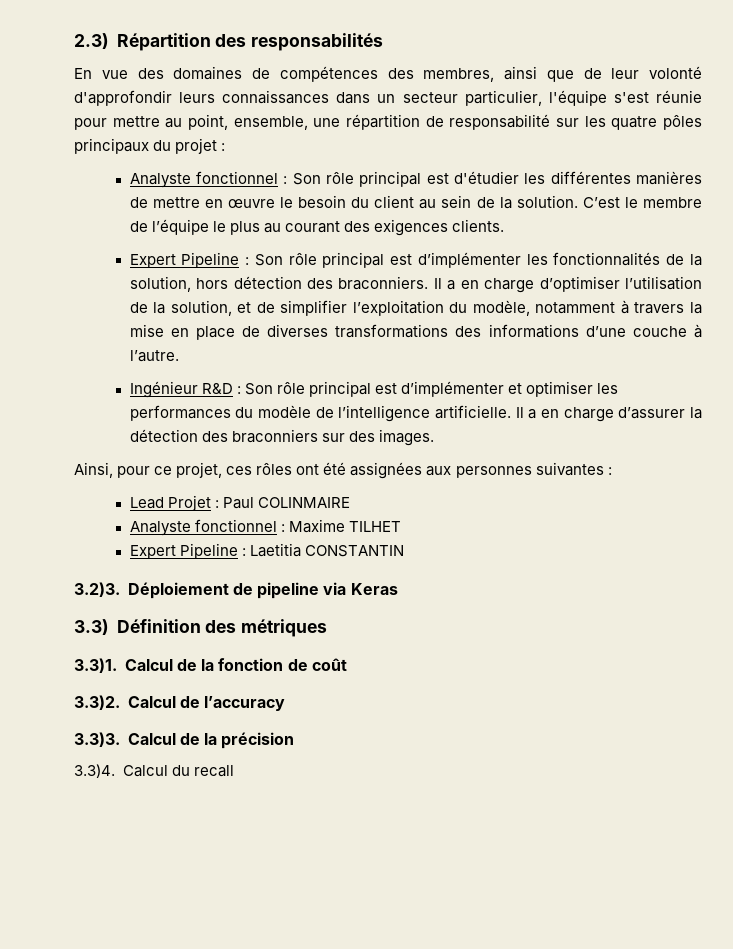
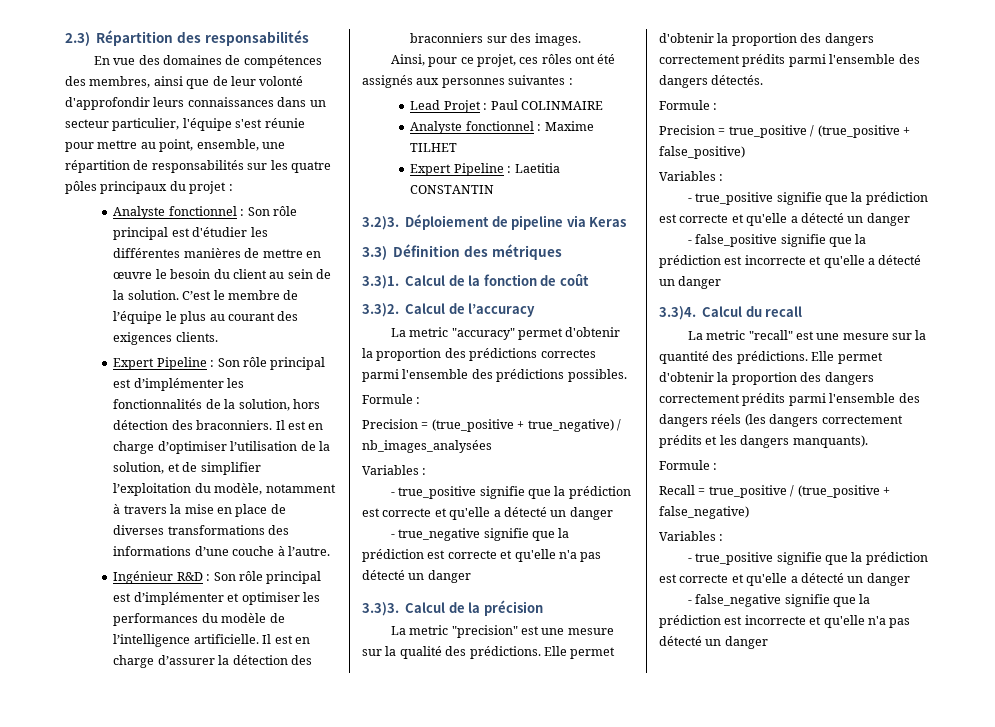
[449,114,551,130] responsabilité -> [151,160,244,173] responsabilités
[447,280,456,290] a -> [287,421,306,430] est
[528,409,537,419] a -> [274,635,293,644] est
[350,462,423,479] assignées -> [362,75,413,88] assignés
(286, 703) none -> [390,327,621,340] [362,348,596,361] [362,369,627,382] [362,394,421,404] [362,419,621,432] [362,440,492,453] [362,465,427,475] [390,486,631,499] [362,507,613,520] [390,528,570,541] [362,549,602,562] [362,570,471,583] // La metric "accuracy" permet d'obtenir la proportion des prédictions correctes parmi l'ensemble des prédictions possibles. // Formule : // Precision = (true_positive + true_negative) / nb_images_analysées // Variables : // - true_positive signifie que la prédiction est correcte et qu'elle a détecté un danger // - true_negative signifie que la prédiction est correcte et qu'elle n'a pas détecté un danger
[74,764,234,778] 3.3)4. Calcul du recall -> [390,625,614,638] [362,646,616,659] [659,33,874,46] [659,54,920,67] [659,75,764,88] [659,100,718,110] [659,125,910,138] [659,146,745,159] [659,171,724,181] [687,192,928,205] [659,213,910,226] [687,234,867,247] [659,255,922,268] [659,276,722,289] [659,306,803,320] [687,330,927,340] [659,351,883,364] [659,372,874,385] [659,393,920,406] [659,414,903,427] [659,435,868,448] [659,460,718,470] [659,485,890,498] [659,506,749,519] [659,531,724,541] [687,552,928,565] [659,573,910,586] [687,594,871,607] [659,615,911,628] [659,636,768,649] La metric "precision" est une mesure sur la qualité des prédictions. Elle permet d'obtenir la proportion des dangers correctement prédits parmi l'ensemble des dangers détectés. // Formule : // Precision = true_positive / (true_positive + false_positive) // Variables : // - true_positive signifie que la prédiction est correcte et qu'elle a détecté un danger // - false_positive signifie que la prédiction est incorrecte et qu'elle a détecté un danger // 3.3)4. Calcul du recall // La metric "recall" est une mesure sur la quantité des prédictions. Elle permet d'obtenir la proportion des dangers correctement prédits parmi l'ensemble des dangers réels (les dangers correctement prédits et les dangers manquants). // Formule : // Recall = true_positive / (true_positive + false_negative) // Variables : // - true_positive signifie que la prédiction est correcte et qu'elle a détecté un danger // - false_negative signifie que la prédiction est incorrecte et qu'elle n'a pas détecté un danger

